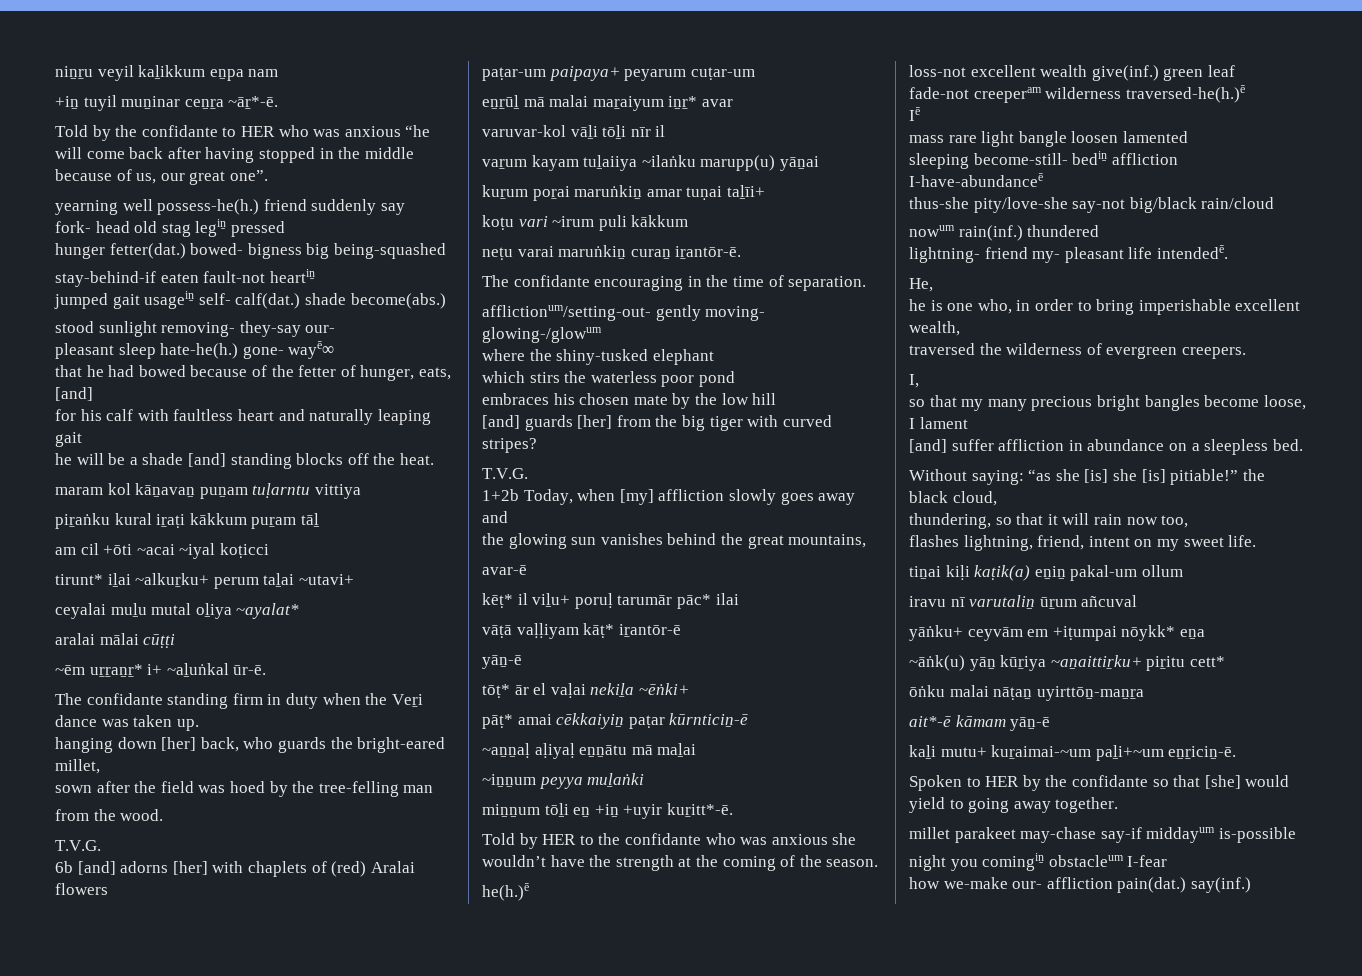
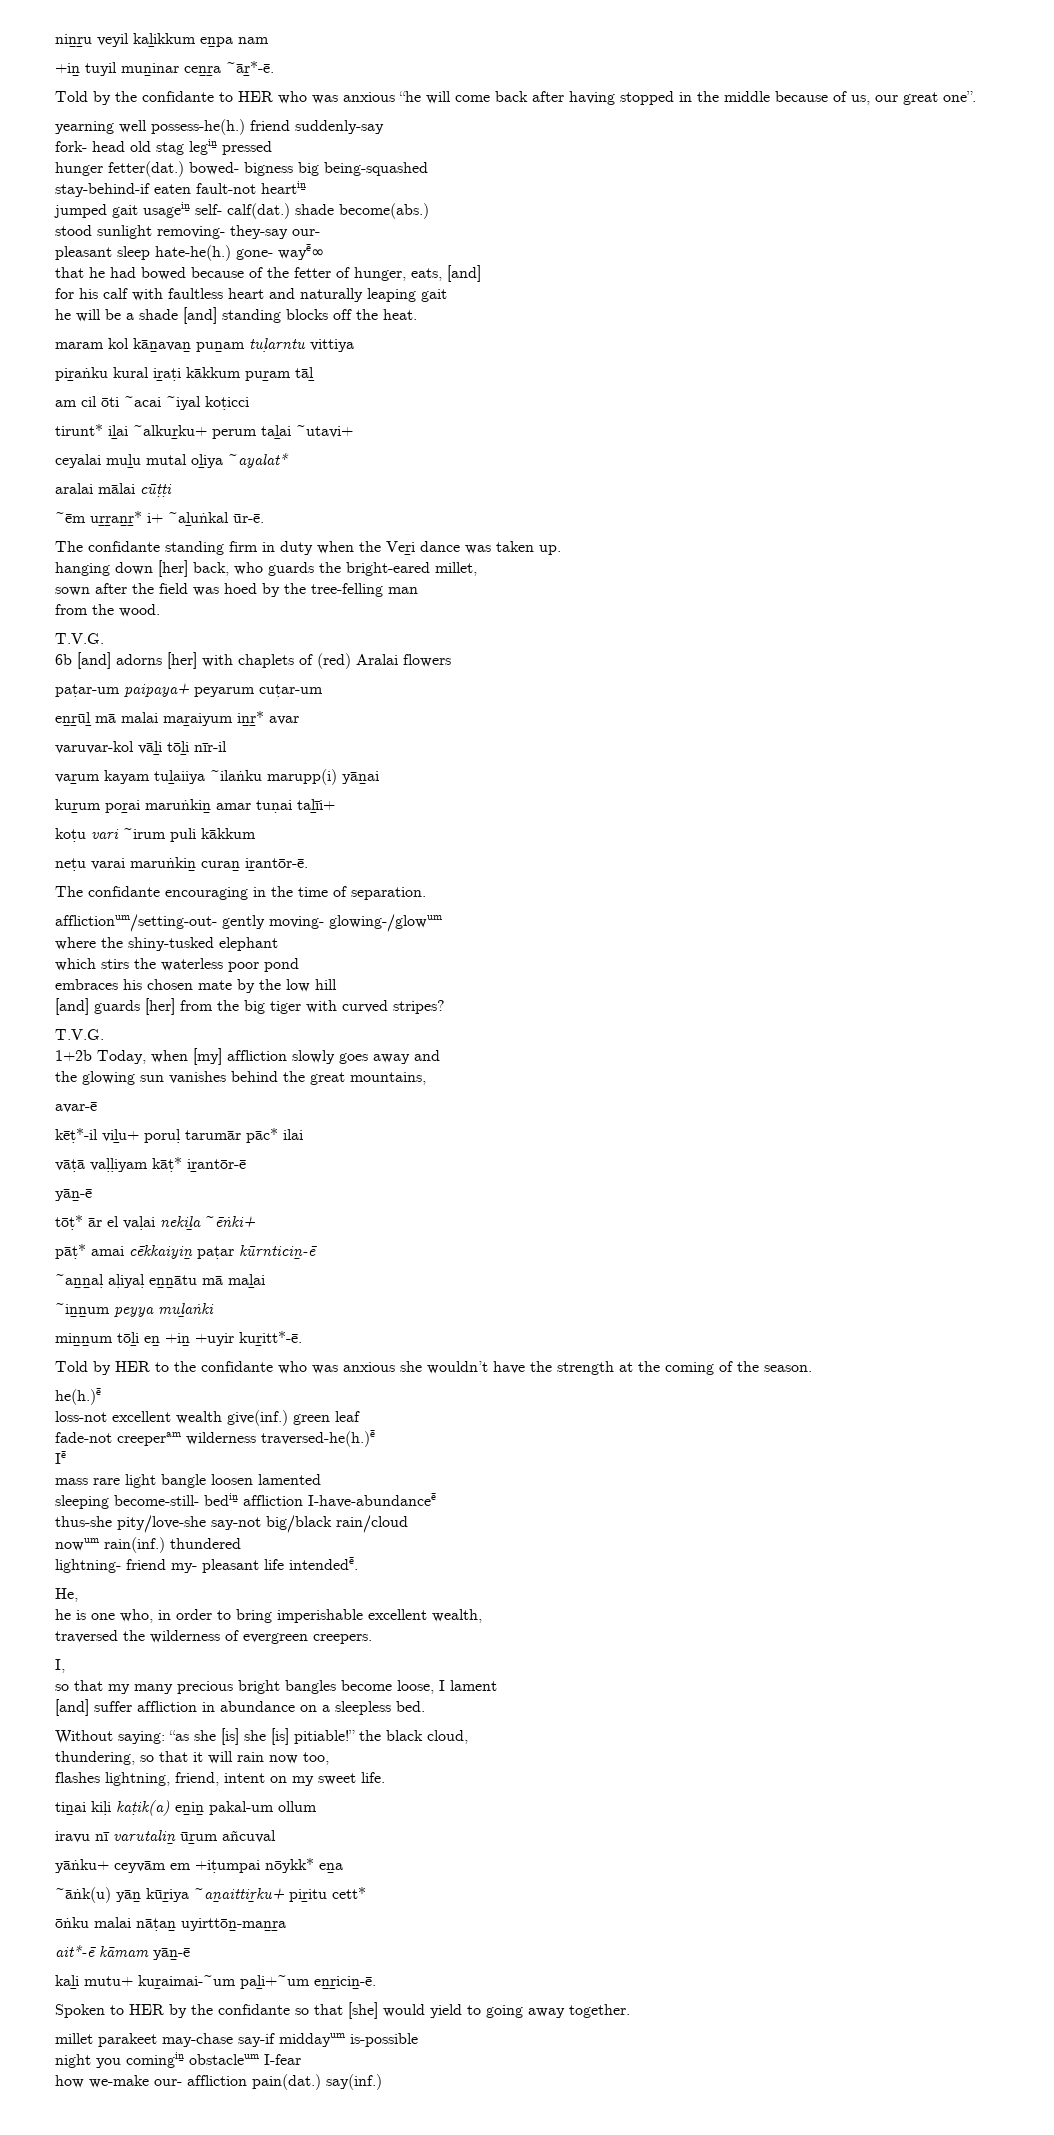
[311,199,405,215] suddenly say -> [295,120,384,134] suddenly-say
[103,544,133,555] +ōti -> [101,397,119,407] ōti
[630,125,666,137] nīr il -> [194,741,227,752] nīr-il
[700,155,776,171] marupp(u) -> [267,769,337,785] marupp(i)
[482,593,528,608] kēṭ* il -> [55,1128,98,1143] kēṭ*-il

